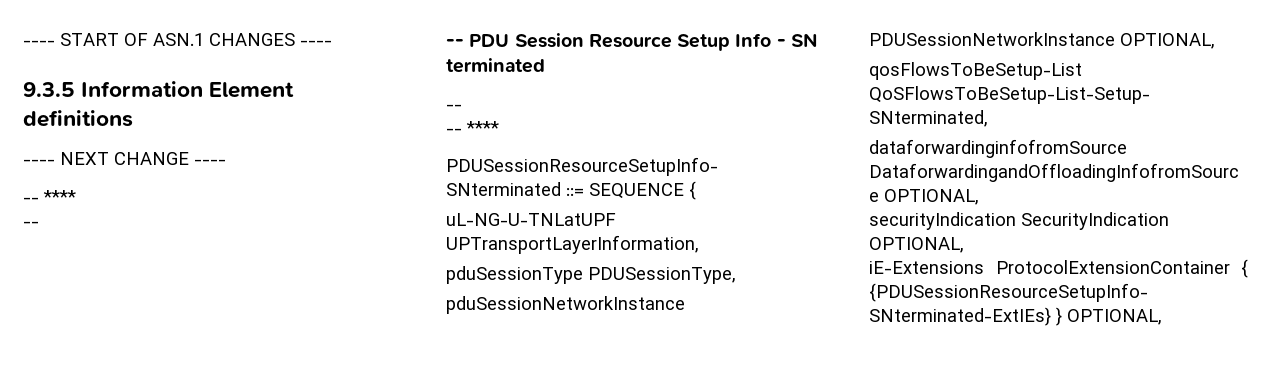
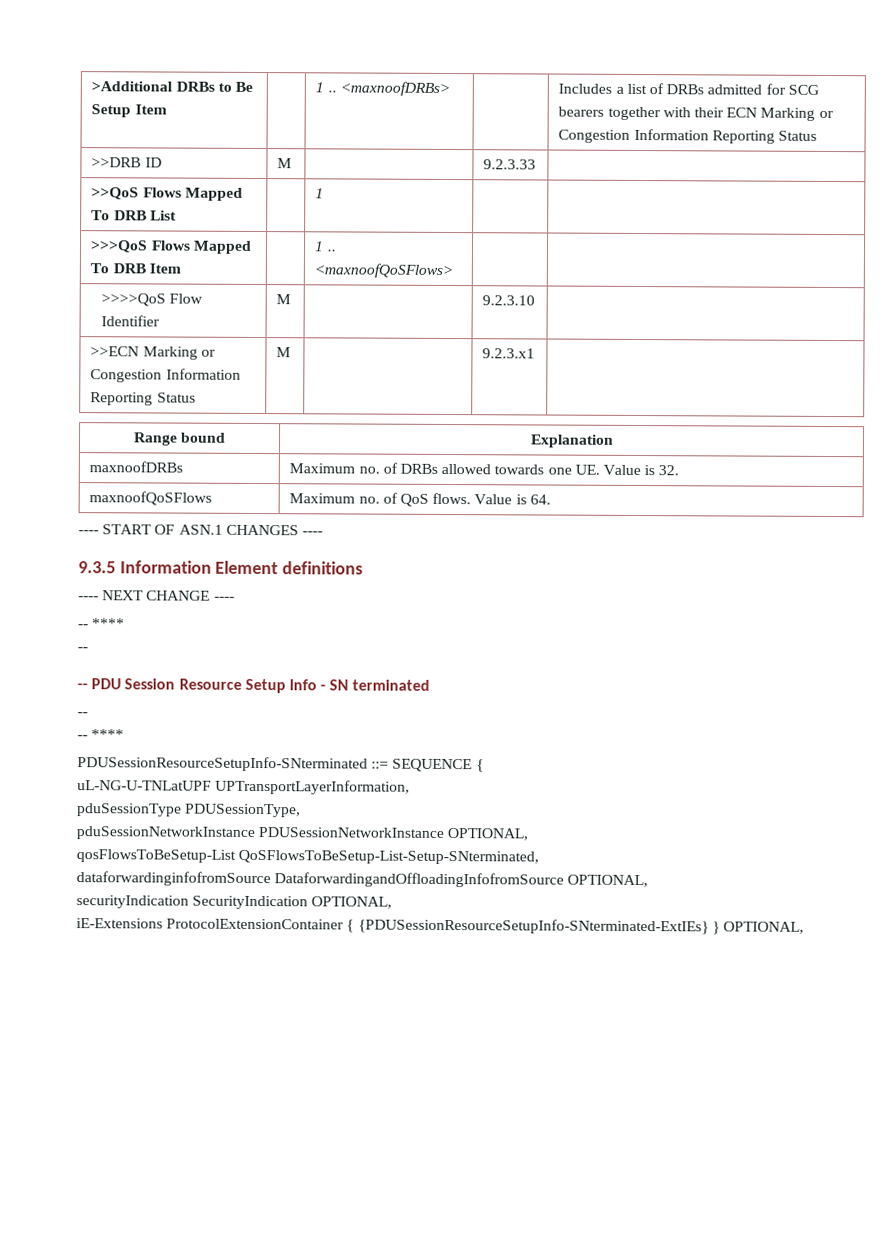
(23, 43) none -> [91,81,253,92] [91,104,167,118] [315,81,450,97] [558,83,819,95] [558,106,834,121] [558,128,817,144] [91,157,162,168] [277,158,293,169] [483,159,537,170] [91,187,243,201] [91,210,177,221] [315,188,325,199] [90,240,252,254] [90,263,181,274] [314,241,336,252] [314,263,454,279] [100,293,203,307] [100,315,160,327] [276,294,292,305] [482,295,536,306] [90,346,216,360] [90,368,241,383] [90,392,196,406] [276,347,292,358] [482,348,536,359] [132,432,227,446] [529,434,614,448] [89,461,184,473] [289,462,680,476] [89,491,213,506] [289,492,551,507] >Additional DRBs to Be Setup Item | | 1 .. <maxnoofDRBs> | | Includes a list of DRBs admitted for SCG bearers together with their ECN Marking or Congestion Information Reporting Status // >>DRB ID | M | | 9.2.3.33 | // >>QoS Flows Mapped To DRB List | | 1 | | // >>>QoS Flows Mapped To DRB Item | | 1 .. <maxnoofQoSFlows> | | // >>>>QoS Flow Identifier | M | | 9.2.3.10 | // >>ECN Marking or Congestion Information Reporting Status | M | | 9.2.3.x1 | // Range bound | Explanation // maxnoofDRBs | Maximum no. of DRBs allowed towards one UE. Value is 32. // maxnoofQoSFlows | Maximum no. of QoS flows. Value is 64. //

